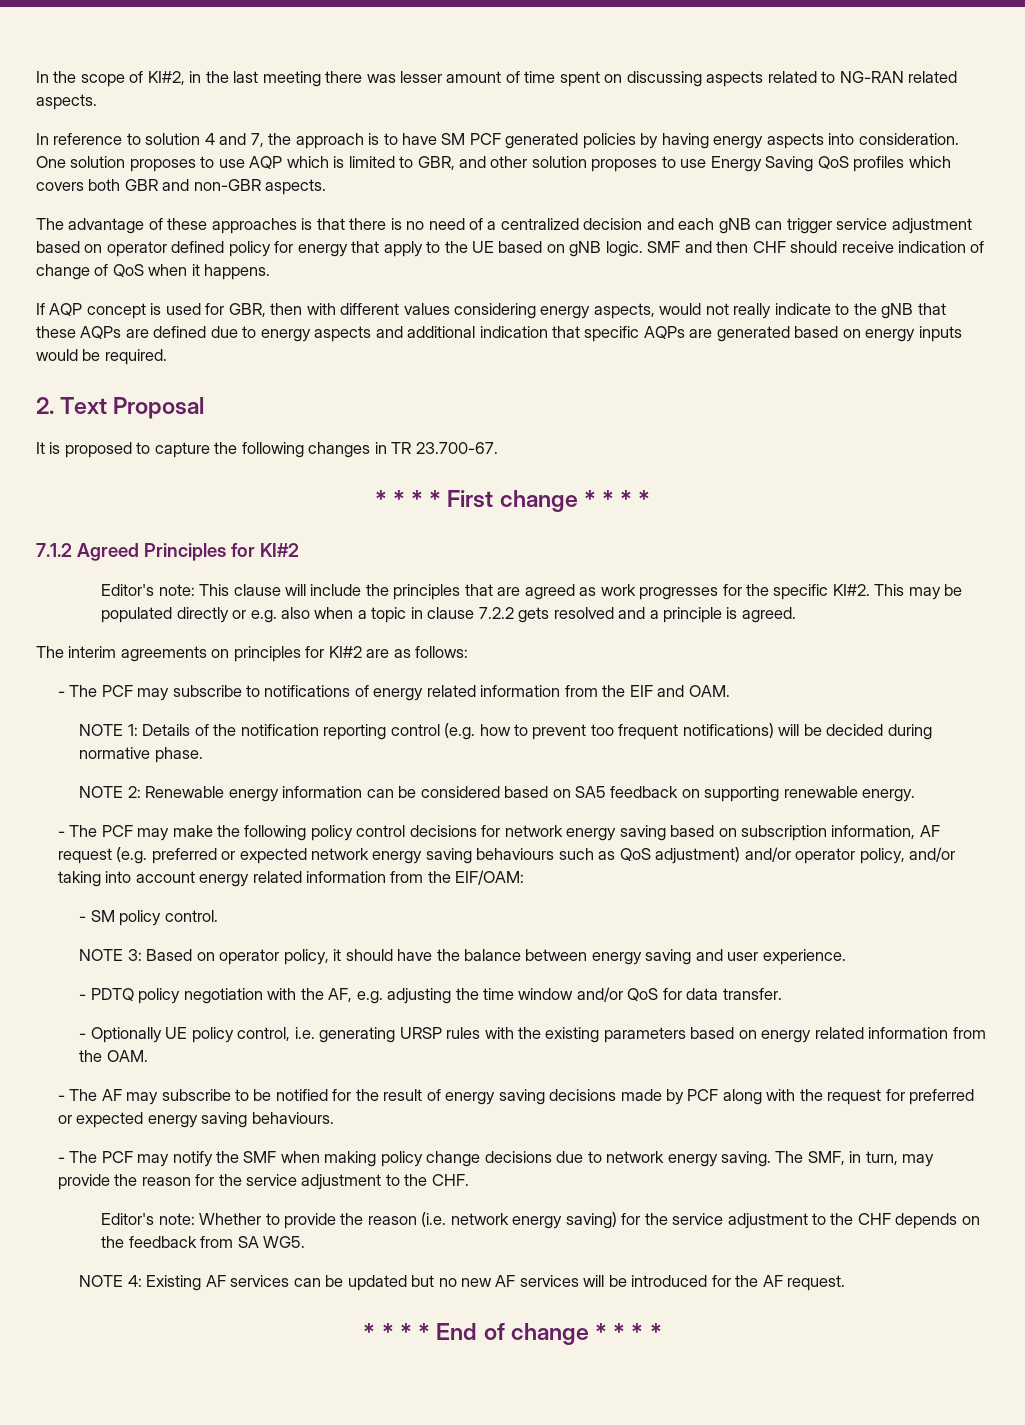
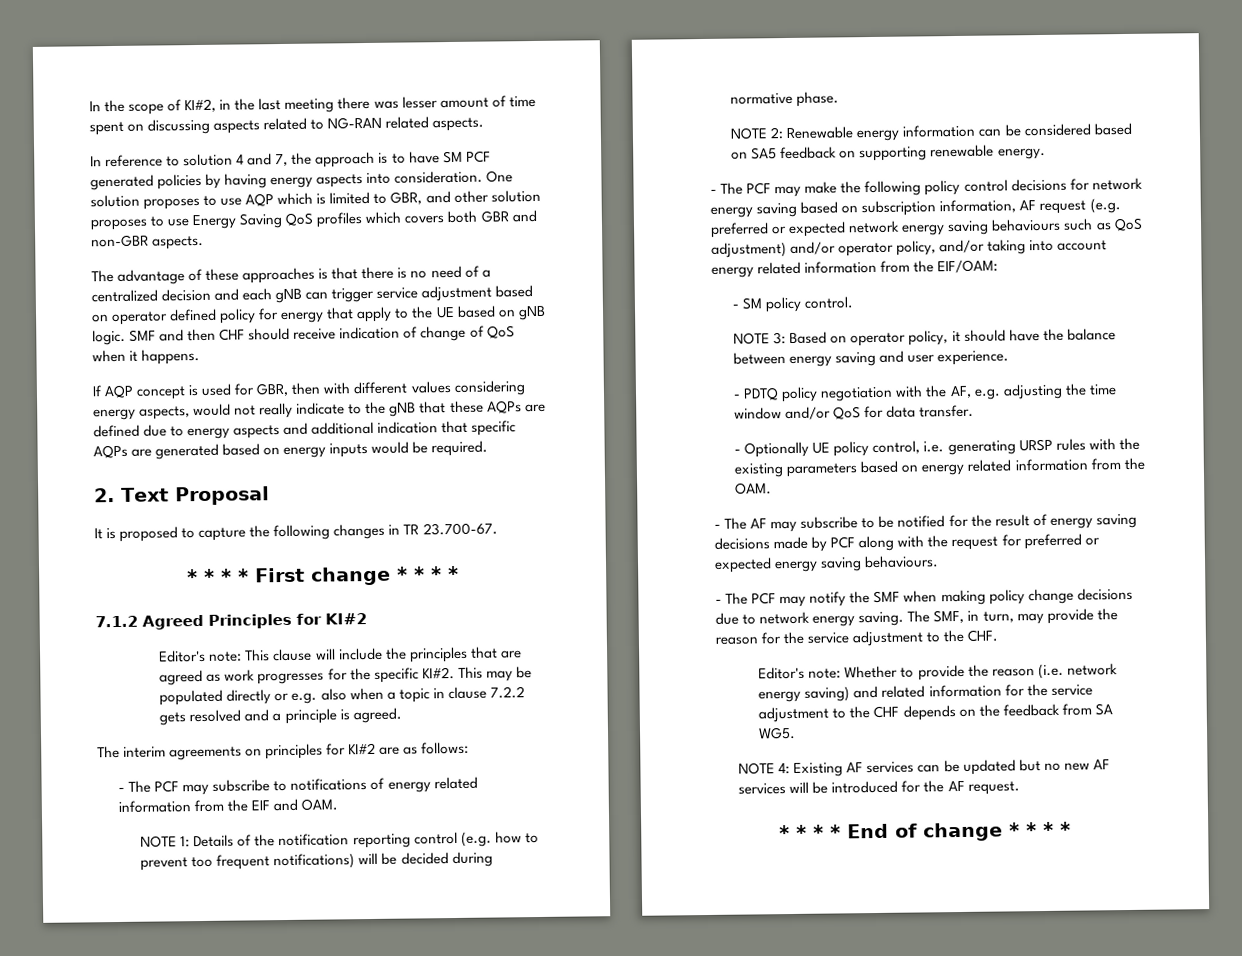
(617, 1220) none -> [853,684,1002,699] and related information

